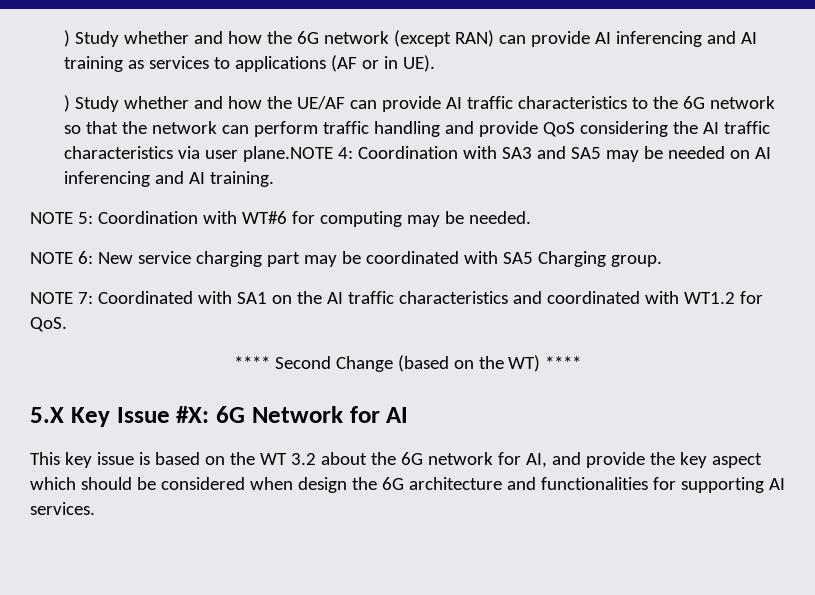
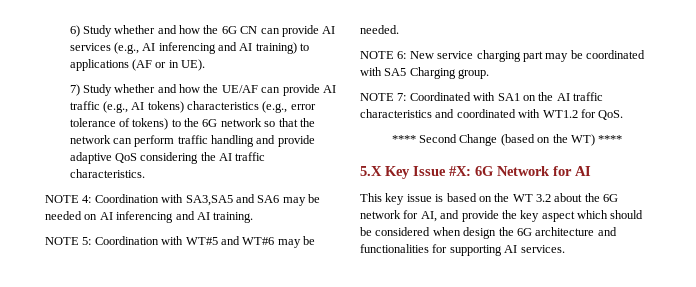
[63,30,70,47] ) -> [69,25,80,37] 6)
[323,30,757,47] [63,56,209,72] network (except RAN) can provide AI inferencing and AI training as services -> [240,25,336,37] [69,42,297,54] CN can provide AI services (e.g., AI inferencing and AI training)
[63,95,70,112] ) -> [69,84,80,96] 7)
[517,96,627,109] characteristics -> [102,101,316,113] [69,118,169,130] (e.g., AI tokens) characteristics (e.g., error tolerance of tokens)
(538, 129) none -> [69,152,112,164] adaptive
[63,146,601,162] characteristics via user plane.NOTE 4: Coordination with SA3 and SA5 -> [69,169,145,178] [45,194,280,206] characteristics. // NOTE 4: Coordination with SA3,SA5 and SA6
[241,211,402,227] WT#6 for computing -> [185,236,275,245] WT#5 and WT#6

